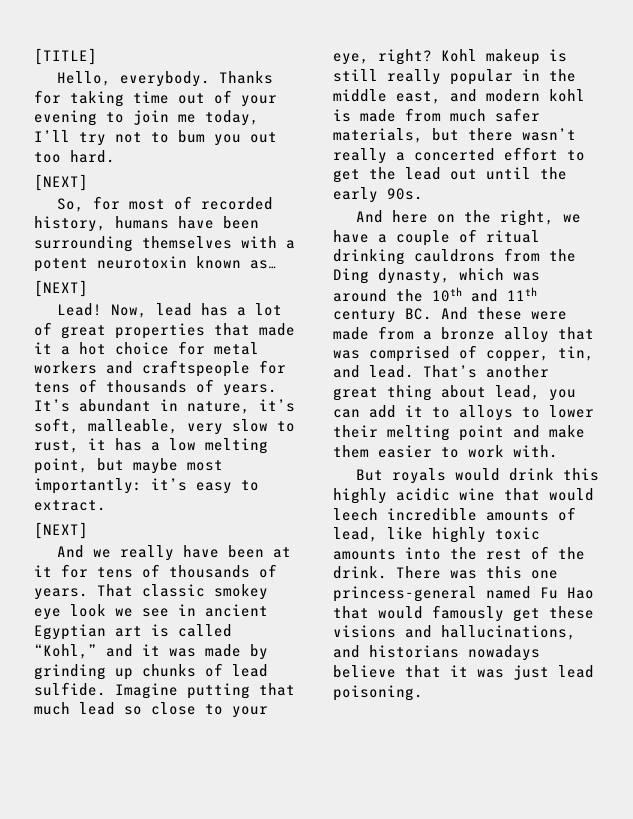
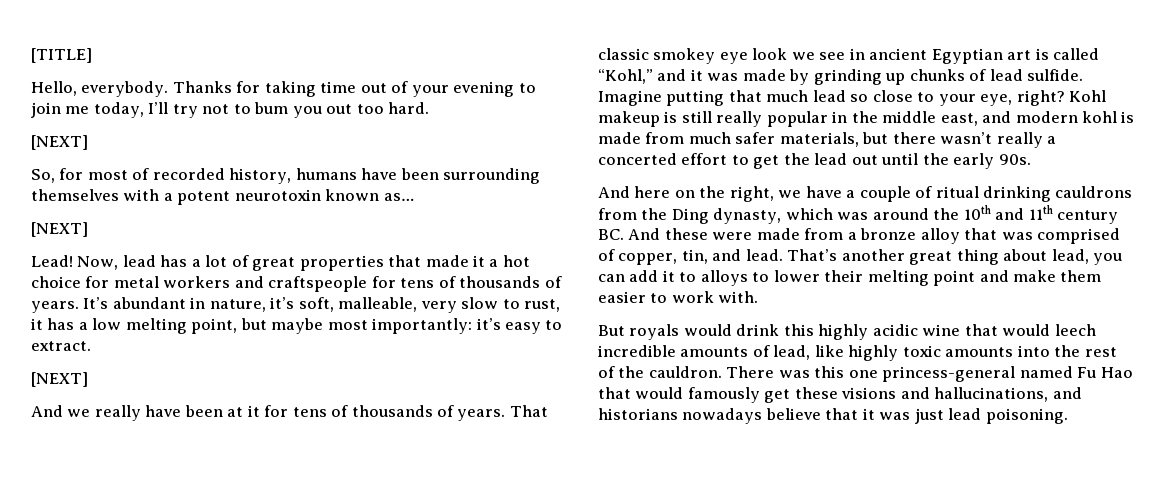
[333,566,387,579] drink. -> [648,366,722,378] cauldron.

